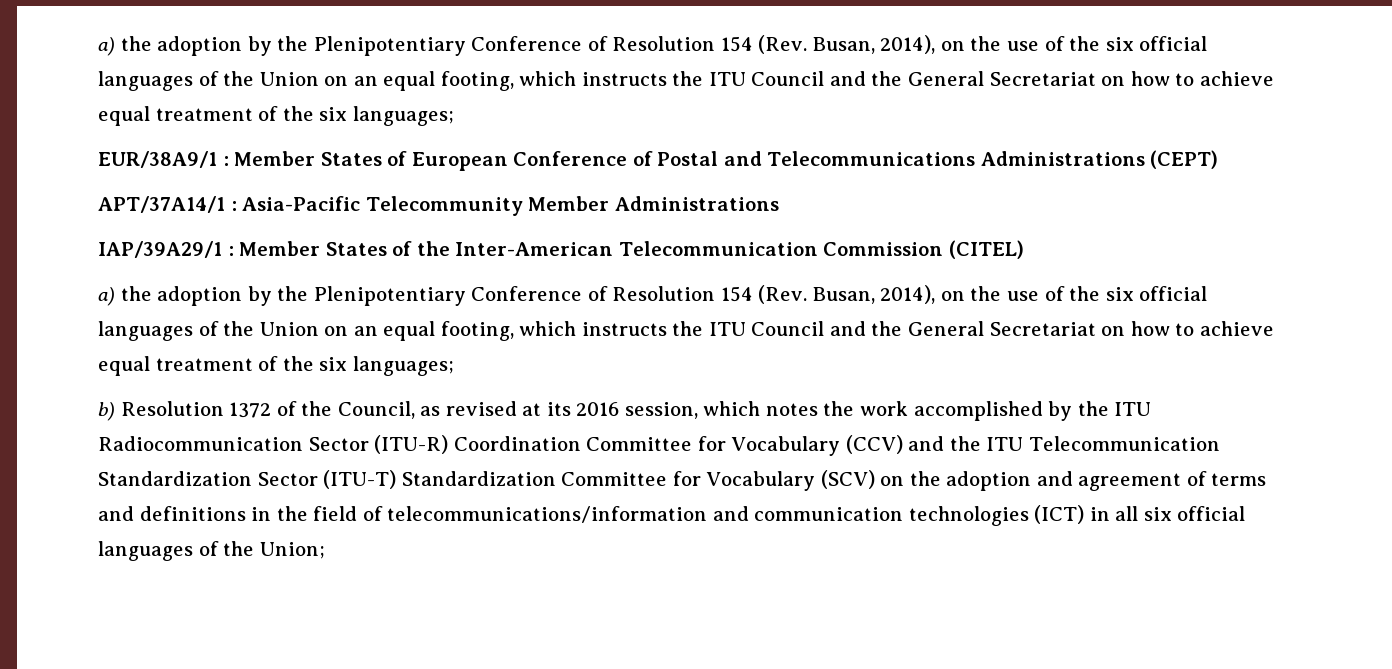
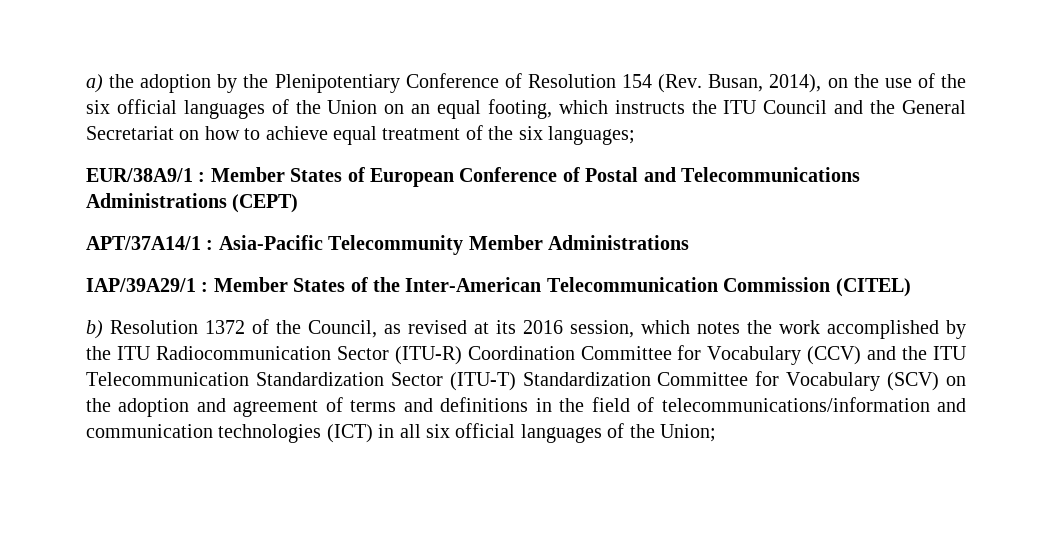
[98,285,1208,306] [98,321,1274,341] [98,356,454,376] // a) the adoption by the Plenipotentiary Conference of Resolution 154 (Rev. Busan, 2014), on the use of the six official languages of the Union on an equal footing, which instructs the ITU Council and the General Secretariat on how to achieve equal treatment of the six languages; -> (911, 287) none

